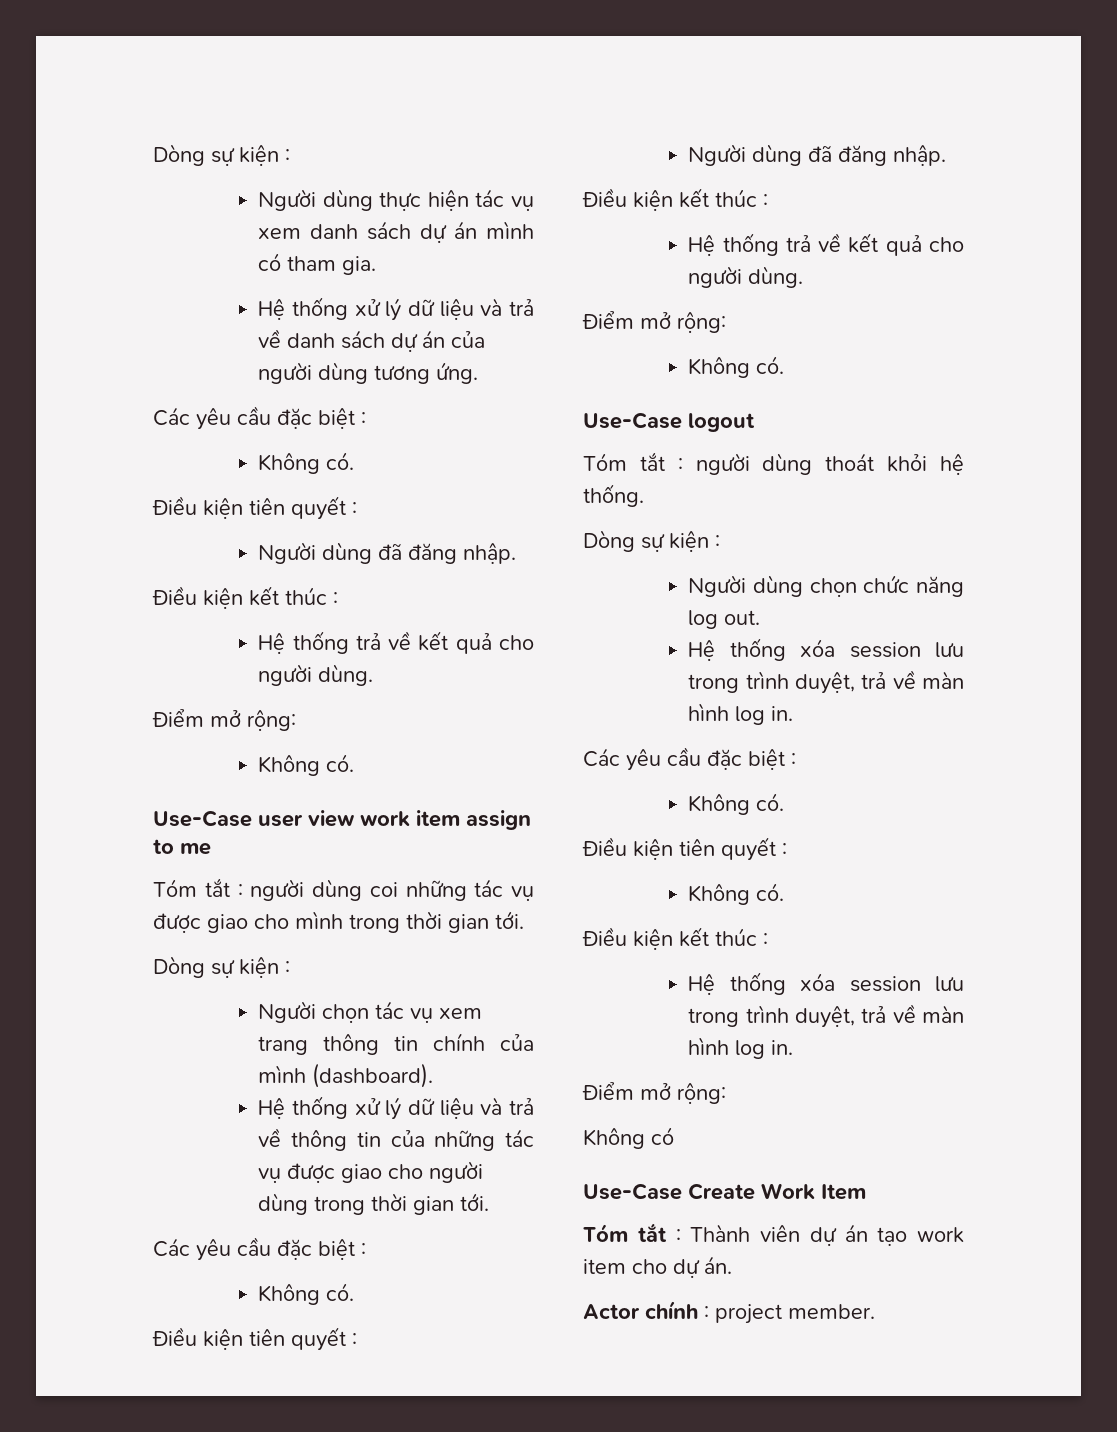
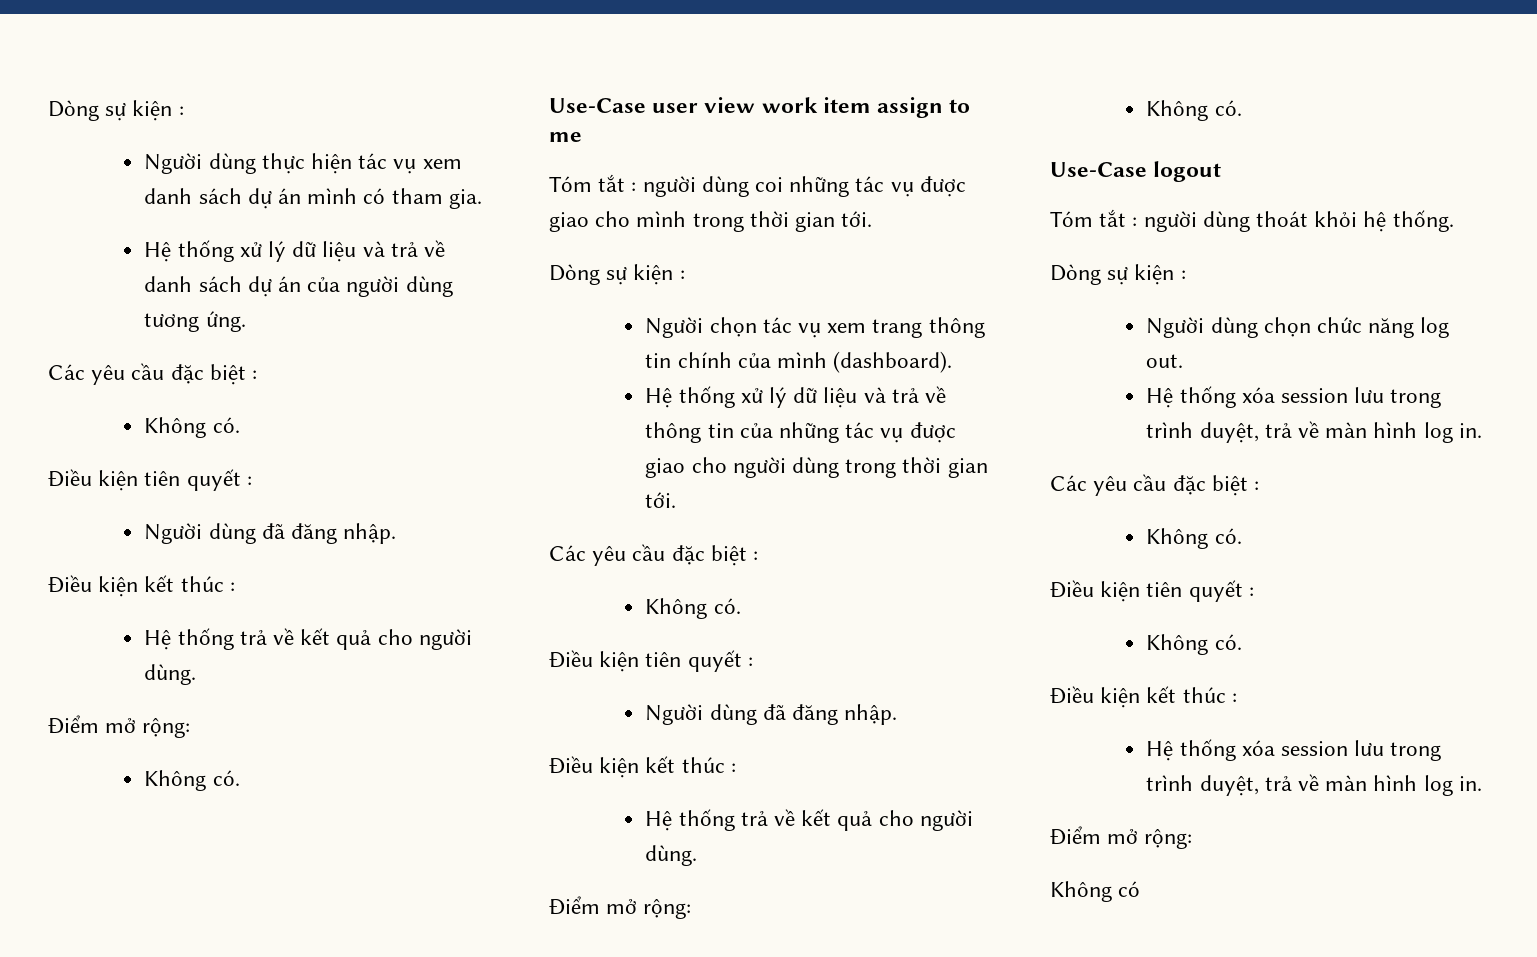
[583,1183,866,1200] [583,1223,964,1246] [583,1256,732,1278] [583,1301,875,1324] // Use-Case Create Work Item // Tóm tắt : Thành viên dự án tạo work item cho dự án. // Actor chính : project member. -> (1141, 889) none

